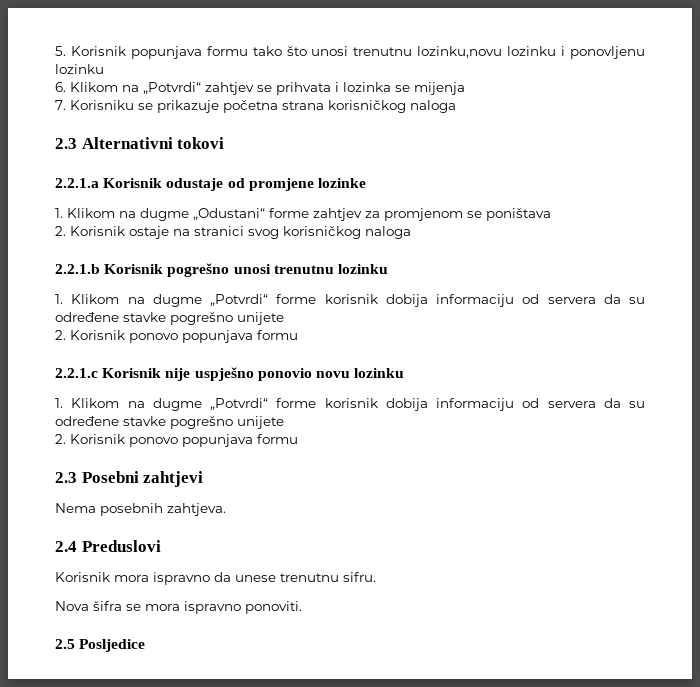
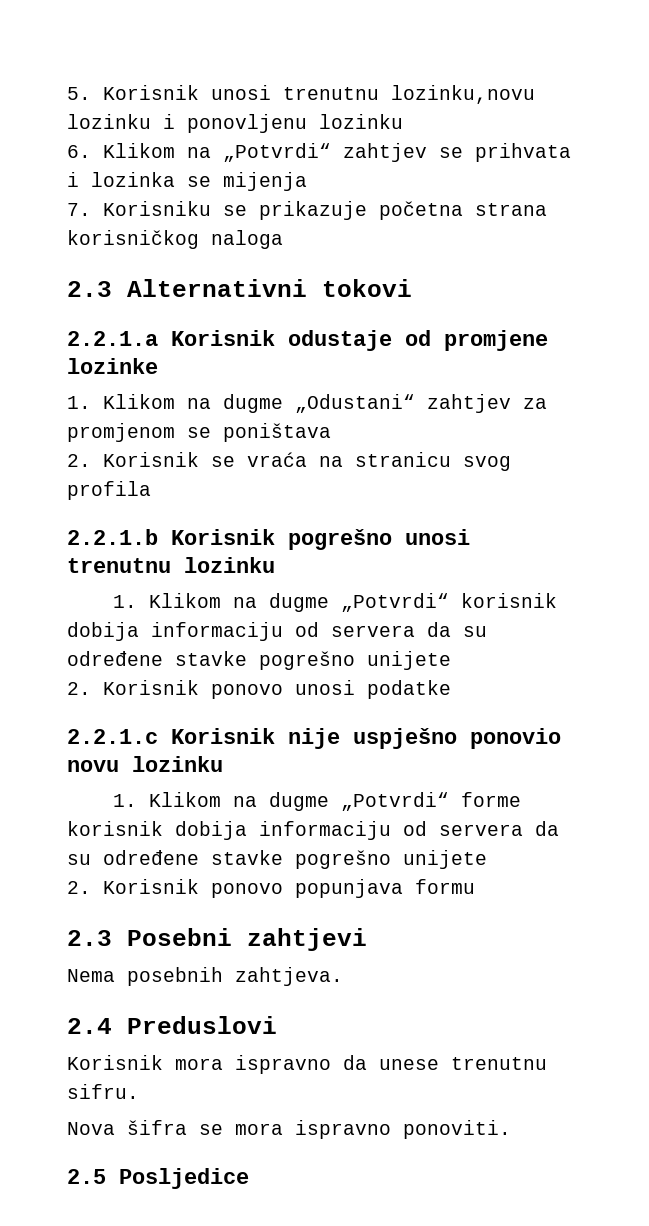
[130,46,307,59] popunjava formu tako što -> (199, 92) none
[269,208,309,218] forme -> (415, 403) none
[129,226,411,239] ostaje na stranici svog korisničkog naloga -> [211,452,511,471] [67,481,151,500] se vraća na stranicu svog profila
[276,294,317,304] forme -> (450, 602) none
[182,330,298,343] popunjava formu -> [295,680,451,699] unosi podatke

